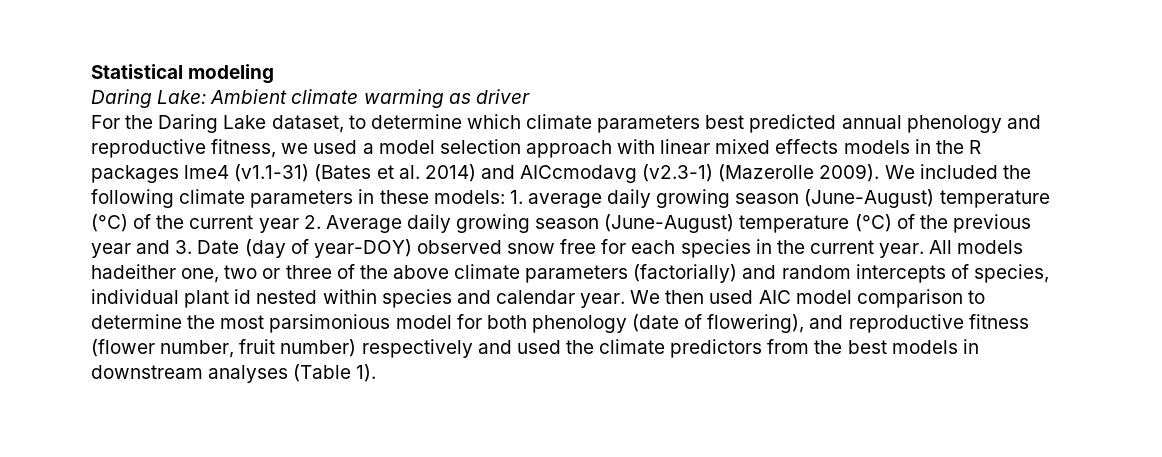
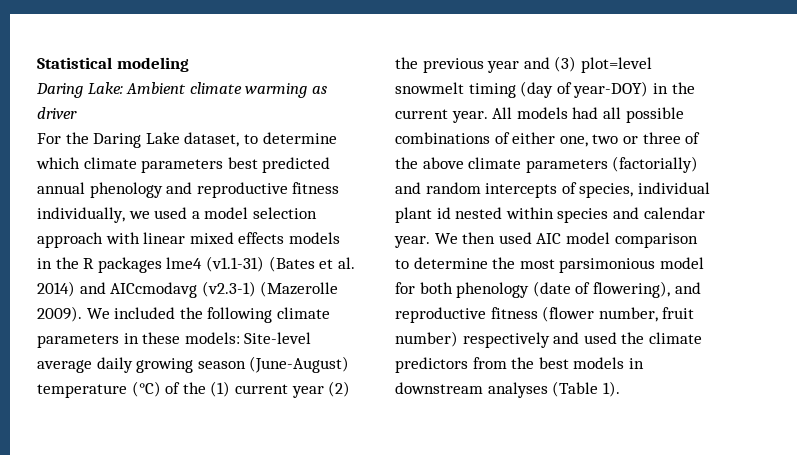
[211,139,277,158] fitness, -> [292,182,340,194] [37,207,125,223] fitness individually,
[509,190,523,204] 1. -> [244,332,312,344] Site-level
(185, 222) none -> [210,381,231,397] (1)
[303,214,1031,233] [91,239,751,258] 2. Average daily growing season (June-August) temperature (°C) of the previous year and 3. Date (day of year-DOY) observed snow free for each species -> [328,381,351,397] [395,56,652,73] [395,81,649,98] (2) the previous year and (3) plot=level snowmelt timing (day of year-DOY)
[91,264,176,279] hadeither -> [572,107,684,123] [395,132,556,144] had all possible combinations of either

